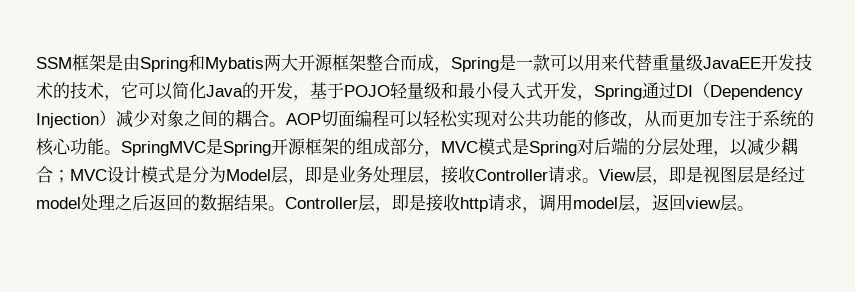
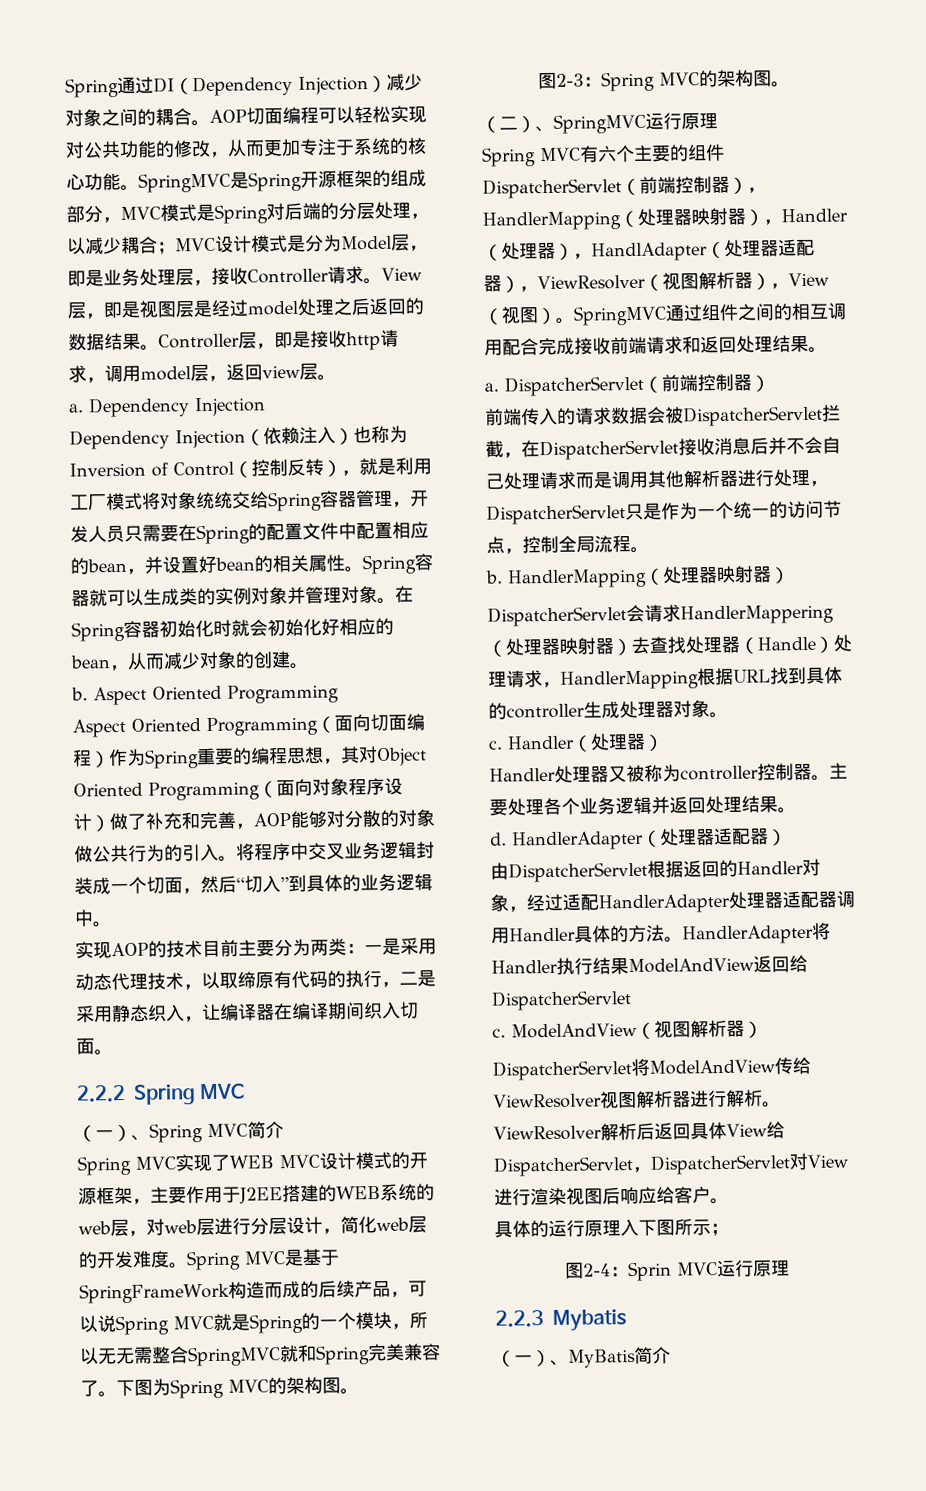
[36,54,812,73] [36,82,594,101] SSM框架是由Spring和Mybatis两大开源框架整合而成，Spring是一款可以用来代替重量级JavaEE开发技术的技术，它可以简化Java的开发，基于POJO轻量级和最小侵入式开发， -> (65, 87) none
(754, 208) none -> [68,397,266,418] [69,425,408,450] [69,457,432,478] [70,490,429,512] [70,521,429,545] [70,553,433,575] [71,585,414,607] [71,617,394,642] [70,651,309,672] [71,684,339,706] [72,713,425,738] [73,746,427,769] [73,777,403,801] [73,809,435,832] [74,841,435,863] [74,873,433,895] [74,909,112,928] [75,937,437,959] [75,969,436,991] [76,1001,419,1023] [76,1038,113,1056] [76,1083,246,1105] [77,1121,284,1143] [77,1151,428,1176] [78,1183,435,1205] [78,1215,427,1237] [78,1248,340,1271] [79,1280,427,1304] [79,1311,428,1336] [80,1343,441,1367] [80,1376,359,1399] [537,69,790,92] [481,112,718,134] [482,143,725,167] [482,175,766,199] [482,207,848,231] [483,238,815,262] [483,271,829,293] [483,302,847,326] [484,335,827,356] [484,373,770,397] [485,404,841,427] [485,436,841,461] [485,469,828,490] [486,500,842,525] [486,535,649,555] [485,565,790,589] [487,604,834,627] [487,634,852,657] [488,666,843,690] [488,700,728,720] [488,732,664,752] [489,762,848,783] [489,795,796,816] [490,827,787,851] [490,858,821,883] [490,890,855,914] [491,922,831,945] [491,954,808,975] [491,990,632,1011] [492,1019,763,1040] [492,1056,811,1081] [493,1089,781,1109] [493,1121,785,1141] [493,1152,848,1177] [494,1186,729,1206] [494,1218,729,1238] [565,1259,790,1282] [495,1309,627,1331] [496,1346,671,1368] // a. Dependency Injection // Dependency Injection（依赖注入）也称为Inversion of Control（控制反转），就是利用工厂模式将对象统统交给Spring容器管理，开发人员只需要在Spring的配置文件中配置相应的bean，并设置好bean的相关属性。Spring容器就可以生成类的实例对象并管理对象。在Spring容器初始化时就会初始化好相应的bean，从而减少对象的创建。 // b. Aspect Oriented Programming // Aspect Oriented Programming（面向切面编程）作为Spring重要的编程思想，其对Object Oriented Programming（面向对象程序设计）做了补充和完善，AOP能够对分散的对象做公共行为的引入。将程序中交叉业务逻辑封装成一个切面，然后“切入”到具体的业务逻辑中。 // 实现AOP的技术目前主要分为两类：一是采用动态代理技术，以取缔原有代码的执行，二是采用静态织入，让编译器在编译期间织入切面。 // 2.2.2 Spring MVC // （一）、Spring MVC简介 // Spring MVC实现了WEB MVC设计模式的开源框架，主要作用于J2EE搭建的WEB系统的web层，对web层进行分层设计，简化web层的开发难度。Spring MVC是基于SpringFrameWork构造而成的后续产品，可以说Spring MVC就是Spring的一个模块，所以无无需整合SpringMVC就和Spring完美兼容了。下图为Spring MVC的架构图。 // 图2-3：Spring MVC的架构图。 // （二）、SpringMVC运行原理 // Spring MVC有六个主要的组件DispatcherServlet（前端控制器），HandlerMapping（处理器映射器），Handler（处理器），HandlAdapter（处理器适配器），ViewResolver（视图解析器），View（视图）。SpringMVC通过组件之间的相互调用配合完成接收前端请求和返回处理结果。 // a. DispatcherServlet（前端控制器） // 前端传入的请求数据会被DispatcherServlet拦截，在DispatcherServlet接收消息后并不会自己处理请求而是调用其他解析器进行处理，DispatcherServlet只是作为一个统一的访问节点，控制全局流程。 // b. HandlerMapping（处理器映射器） // DispatcherServlet会请求HandlerMappering（处理器映射器）去查找处理器（Handle）处理请求，HandlerMapping根据URL找到具体的controller生成处理器对象。 // c. Handler（处理器） // Handler处理器又被称为controller控制器。主要处理各个业务逻辑并返回处理结果。 // d. HandlerAdapter（处理器适配器） // 由DispatcherServlet根据返回的Handler对象，经过适配HandlerAdapter处理器适配器调用Handler具体的方法。HandlerAdapter将Handler执行结果ModelAndView返回给DispatcherServlet // c. ModelAndView（视图解析器） // DispatcherServlet将ModelAndView传给ViewResolver视图解析器进行解析。ViewResolver解析后返回具体View给DispatcherServlet，DispatcherServlet对View进行渲染视图后响应给客户。 // 具体的运行原理入下图所示； // 图2-4：Sprin MVC运行原理 // 2.2.3 Mybatis // （一）、MyBatis简介

